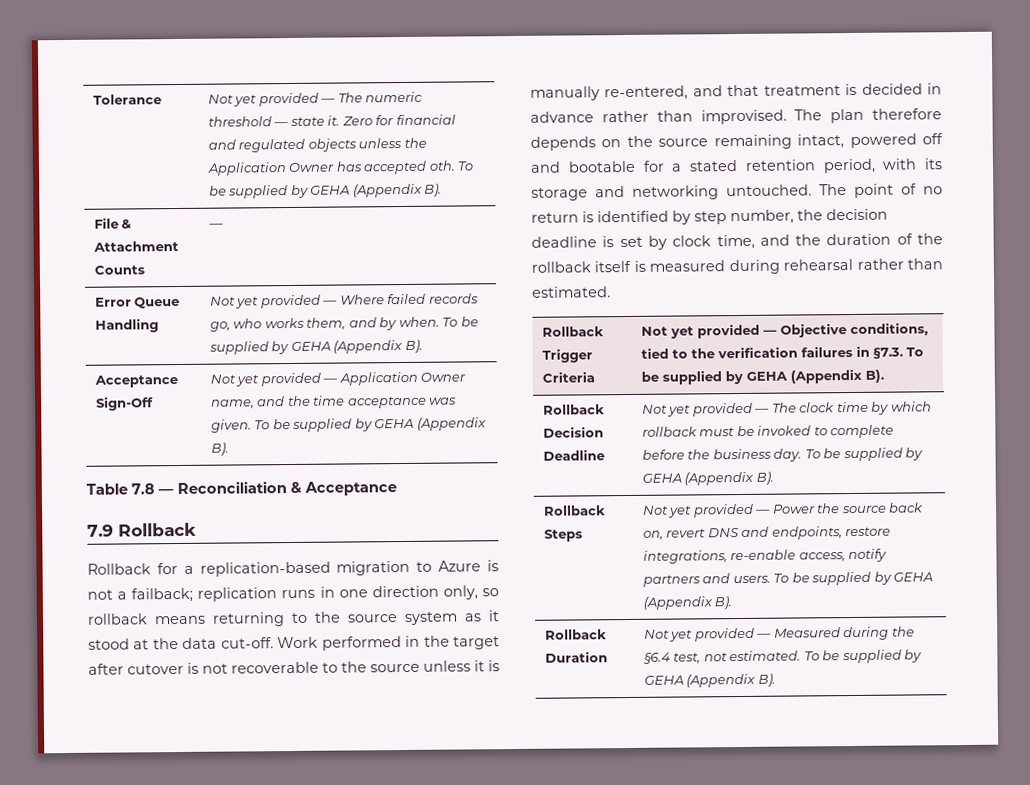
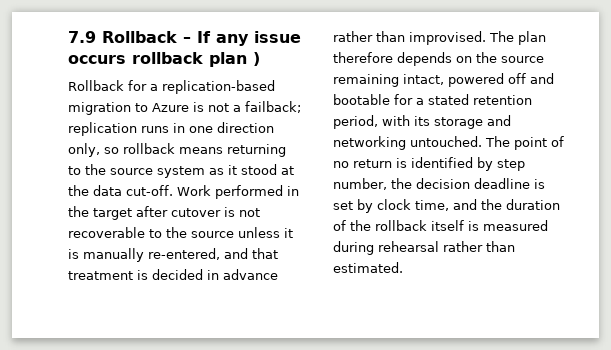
[92,94,162,105] [207,91,424,107] [207,114,456,127] [207,137,427,153] [206,160,475,176] [208,183,443,199] [93,217,133,229] [92,240,179,252] [93,265,145,275] [207,223,224,228] [94,296,181,309] [94,318,159,333] [209,293,479,309] [209,316,479,332] [208,339,423,355] [93,375,178,388] [95,396,154,411] [209,371,467,387] [210,395,458,409] [210,417,487,433] [210,442,229,456] [86,481,397,496] [87,522,197,537] Tolerance | Not yet provided — The numeric threshold — state it. Zero for financial and regulated objects unless the Application Owner has accepted oth. To be supplied by GEHA (Appendix B). // File & Attachment Counts | — // Error Queue Handling | Not yet provided — Where failed records go, who works them, and by when. To be supplied by GEHA (Appendix B). // Acceptance Sign-Off | Not yet provided — Application Owner name, and the time acceptance was given. To be supplied by GEHA (Appendix B). // Table 7.8 — Reconciliation & Acceptance // 7.9 Rollback -> [68,31,301,46] [68,52,260,67] 7.9 Rollback – If any issue occurs rollback plan )
[541,326,604,337] [541,348,593,363] [541,371,595,383] [640,322,928,339] [640,345,924,359] [640,368,884,385] [542,404,605,415] [542,426,604,438] [542,449,605,461] [641,401,932,417] [641,424,895,439] [641,447,924,462] [641,471,774,486] [543,505,606,516] [543,529,583,542] [642,502,925,518] [642,526,892,540] [642,548,888,564] [642,571,934,587] [642,596,733,610] [544,629,607,640] [544,651,608,663] [643,626,915,642] [642,649,923,664] [643,673,776,688] // Rollback Trigger Criteria | Not yet provided — Objective conditions, tied to the verification failures in §7.3. To be supplied by GEHA (Appendix B). // Rollback Decision Deadline | Not yet provided — The clock time by which rollback must be invoked to complete before the business day. To be supplied by GEHA (Appendix B). // Rollback Steps | Not yet provided — Power the source back on, revert DNS and endpoints, restore integrations, re-enable access, notify partners and users. To be supplied by GEHA (Appendix B). // Rollback Duration | Not yet provided — Measured during the §6.4 test, not estimated. To be supplied by GEHA (Appendix B). -> (403, 267) none

